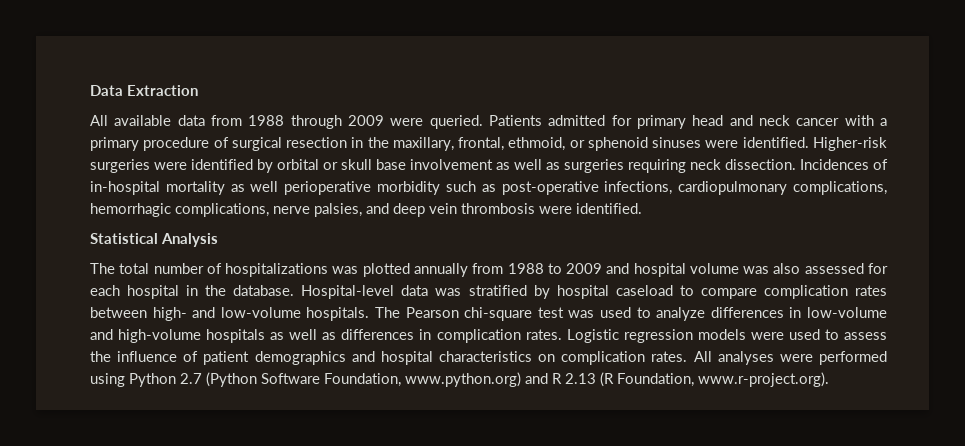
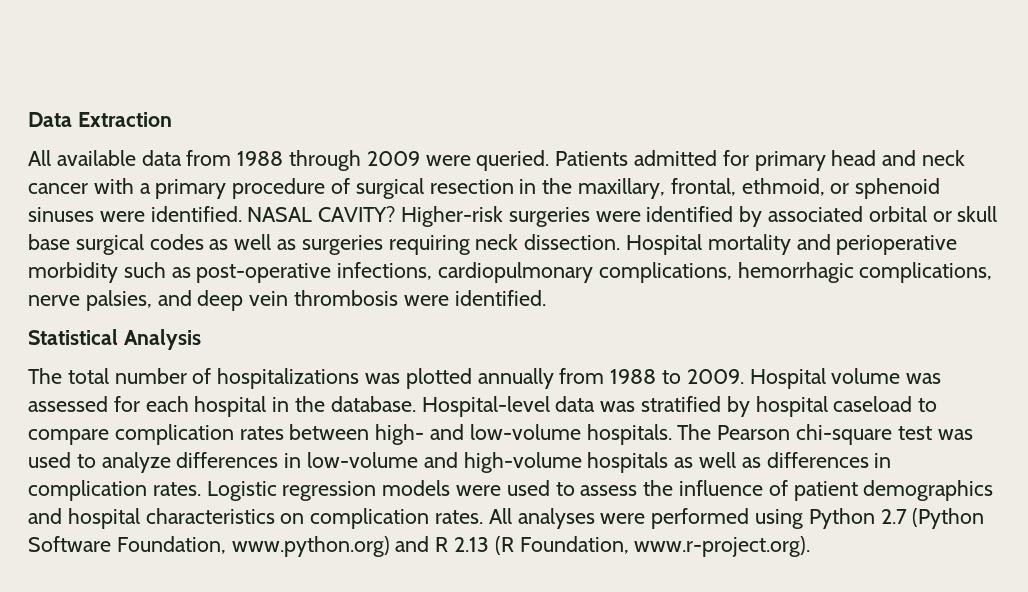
(809, 142) none -> [247,206,396,222] NASAL CAVITY?
(273, 166) none -> [768,206,864,222] associated
[410,159,493,170] involvement -> [75,234,204,255] surgical codes
[800,159,888,170] [90,181,279,195] Incidences of in-hospital mortality as well -> [626,234,831,255] Hospital mortality and
[566,263,686,277] 2009 and hospital -> [686,368,826,389] 2009. Hospital
[773,263,801,274] also -> (942, 378) none

